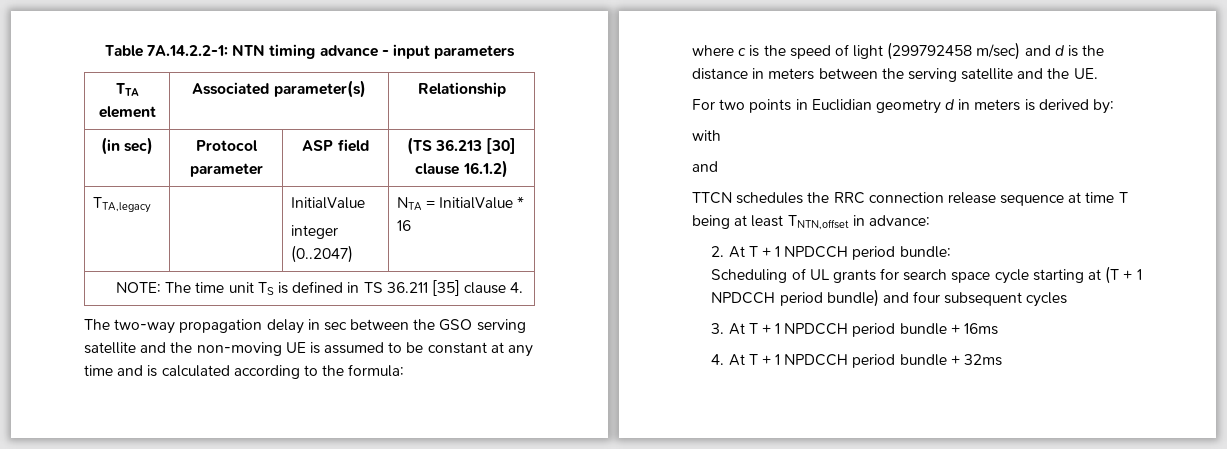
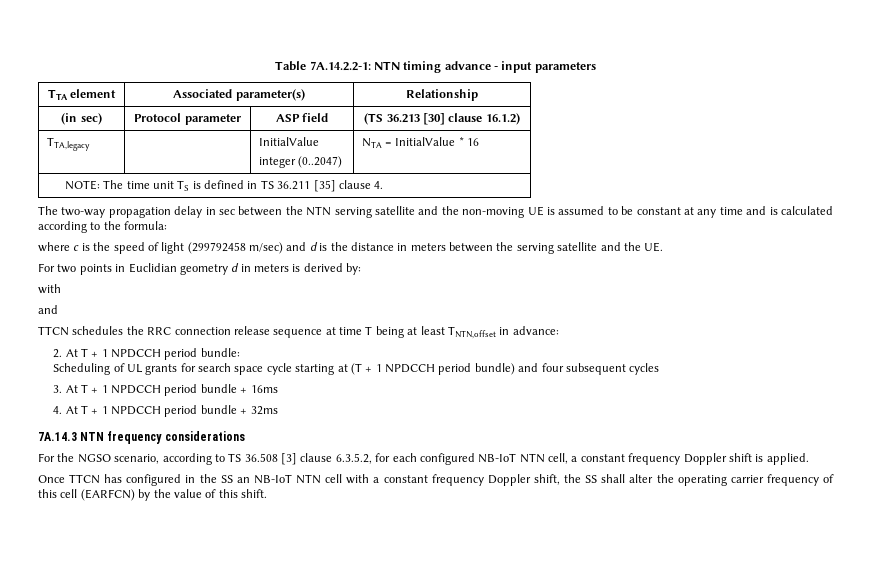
[439,319,473,331] GSO -> [306,206,332,216] NTN
(1002, 360) none -> [38,431,245,444] [38,453,809,465] [38,474,835,486] [38,489,267,501] // 7A.14.3 NTN frequency considerations // For the NGSO scenario, according to TS 36.508 [3] clause 6.3.5.2, for each configured NB-IoT NTN cell, a constant frequency Doppler shift is applied. // Once TTCN has configured in the SS an NB-IoT NTN cell with a constant frequency Doppler shift, the SS shall alter the operating carrier frequency of this cell (EARFCN) by the value of this shift.

